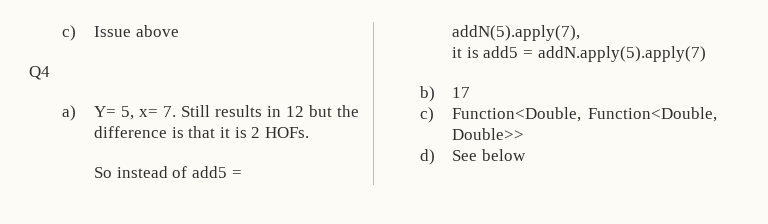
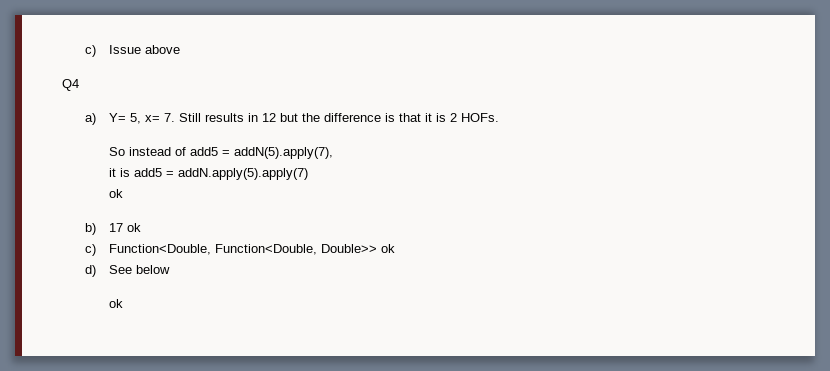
(706, 54) none -> [108,189,123,198] // ok
(471, 92) none -> [126,223,141,232] ok
(525, 134) none -> [380,244,395,253] ok
(526, 155) none -> [108,299,123,308] // ok

